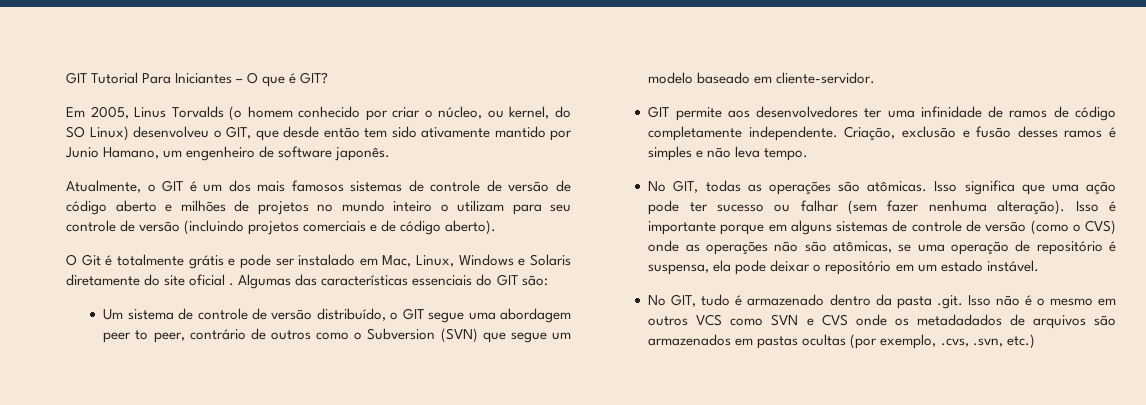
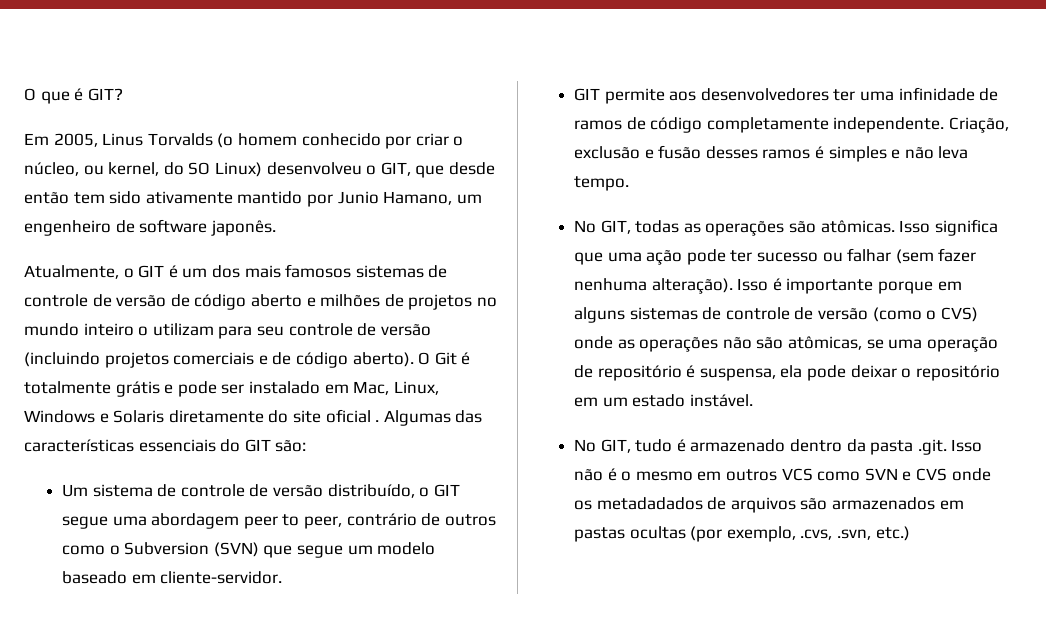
[66,72,244,84] GIT Tutorial Para Iniciantes – -> (24, 94) none
(497, 227) // -> (414, 359) none

